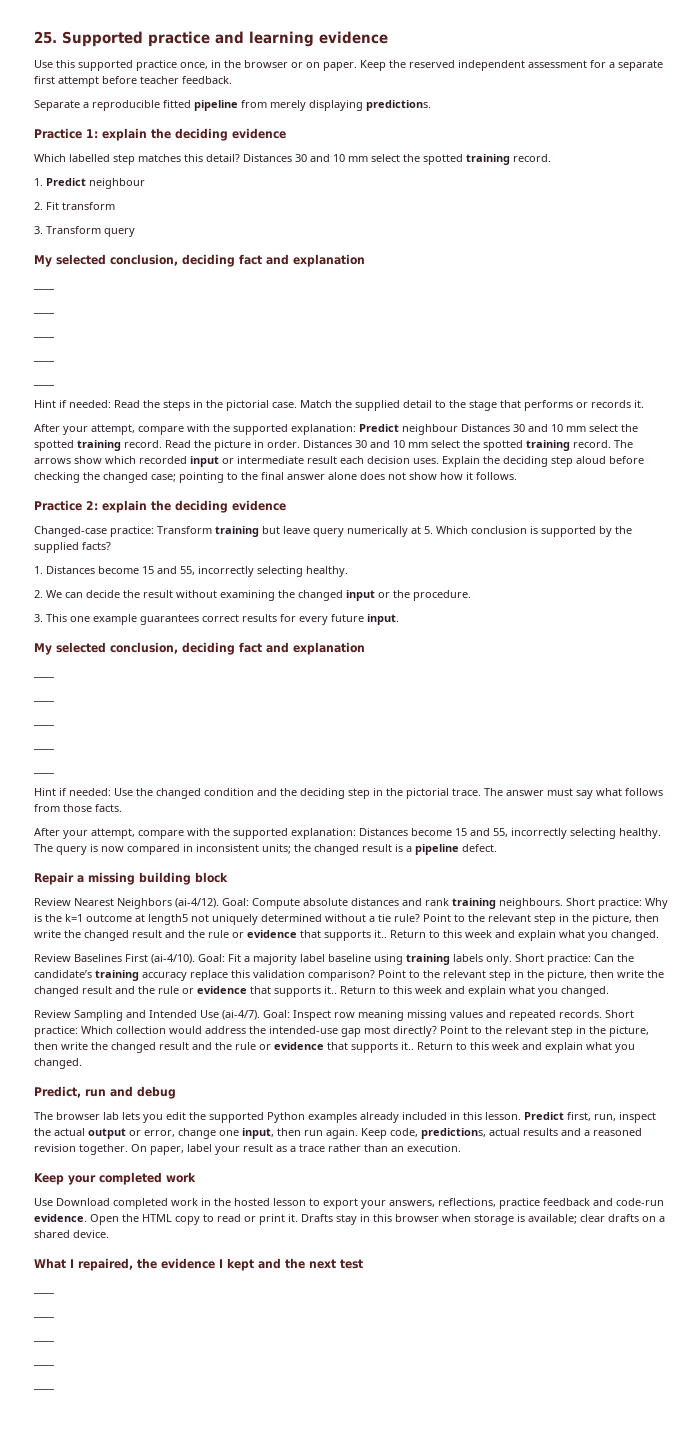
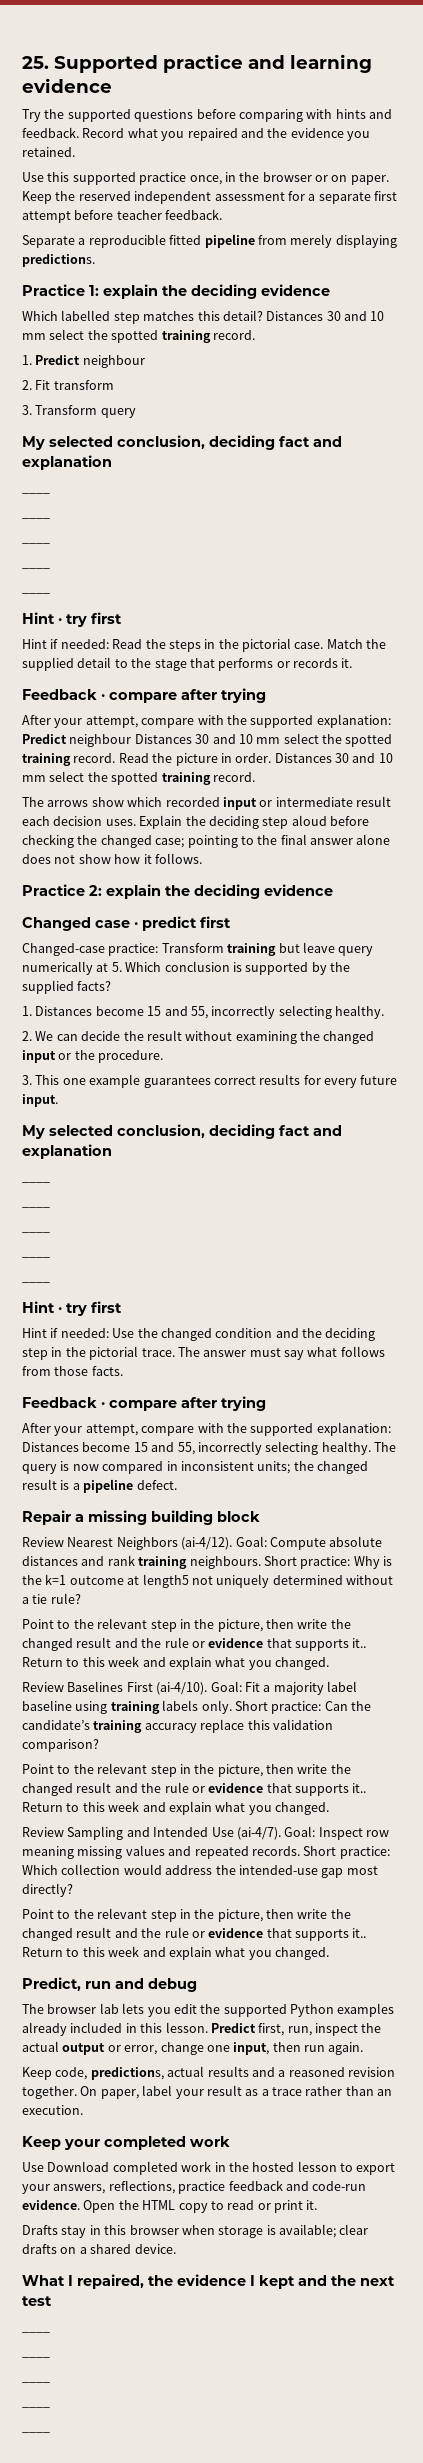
(388, 37) none -> [22,109,392,122] [22,127,370,141] [22,147,75,157] // Try the supported questions before comparing with hints and feedback. Record what you repaired and the evidence you retained.
(54, 385) none -> [22,612,122,627] // Hint · try first
(644, 404) none -> [22,688,266,703] // Feedback · compare after trying
(611, 444) none -> (255, 777) //
(286, 505) none -> [22,916,231,931] // Changed case · predict first
(54, 773) none -> [22,1301,122,1316] // Hint · try first
(122, 808) none -> [22,1396,266,1411] // Feedback · compare after trying
(420, 918) none -> (81, 1598) //
(375, 975) none -> (99, 1745) //
(437, 1031) none -> (73, 1890) //
(358, 1133) none -> (364, 2048) //
(298, 1218) none -> (318, 2205) //

